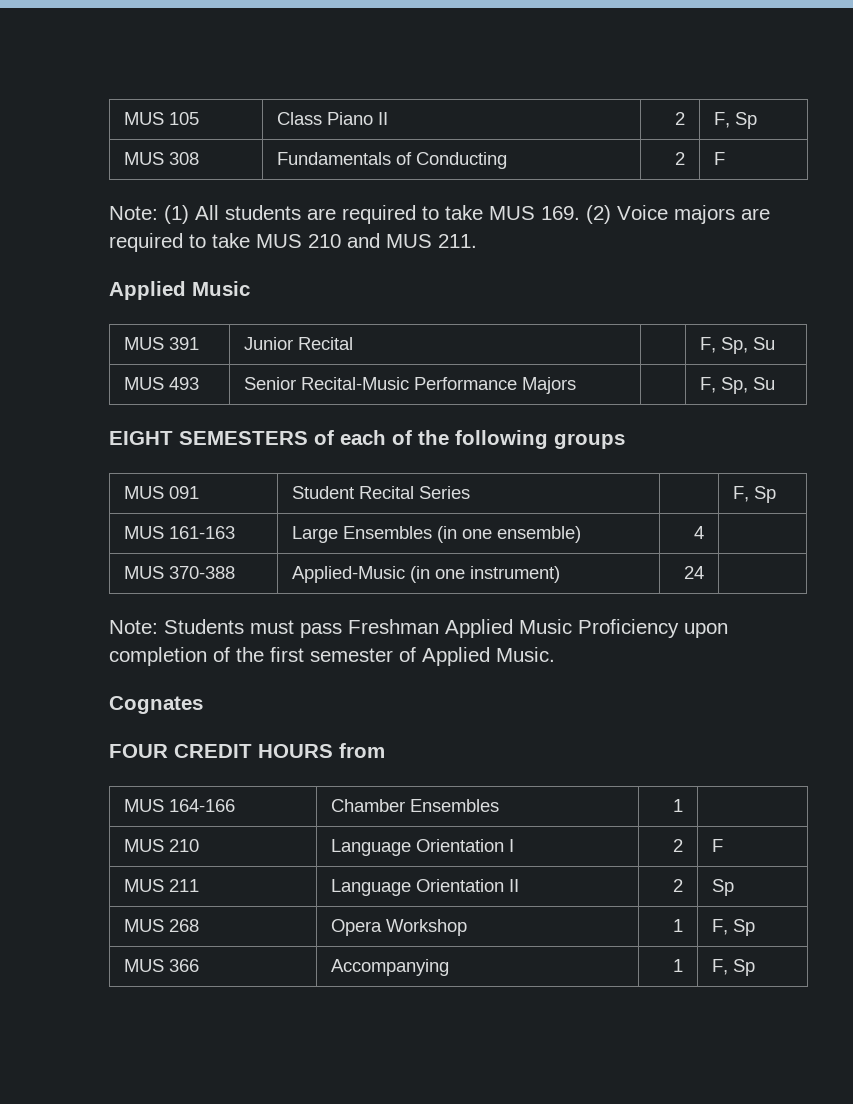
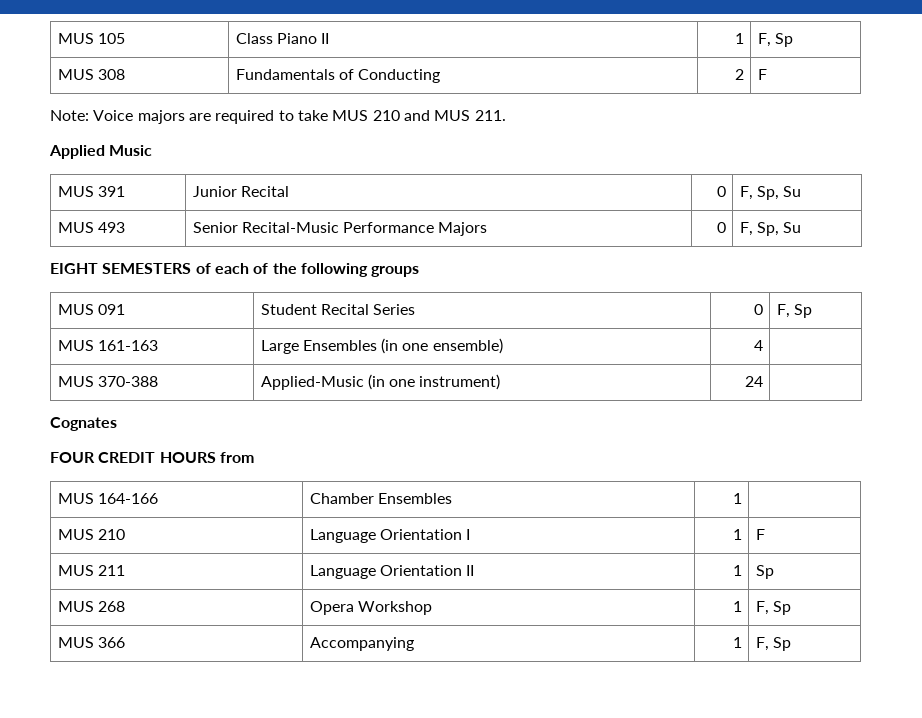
[675,112,686,125] 2 -> [734,33,744,44] 1
[164,205,611,224] (1) All students are required to take MUS 169. (2) -> (89, 115) none
(353, 343) none -> [716,186,726,197] 0
(576, 385) none -> [716,222,726,233] 0
(470, 492) none -> [753,304,763,315] 0
[109,619,728,638] [109,647,555,666] // Note: Students must pass Freshman Applied Music Proficiency upon completion of the first semester of Applied Music. -> (763, 381) none
[673,839,684,852] 2 -> [732,529,742,540] 1
[673,879,684,892] 2 -> [732,565,742,576] 1

